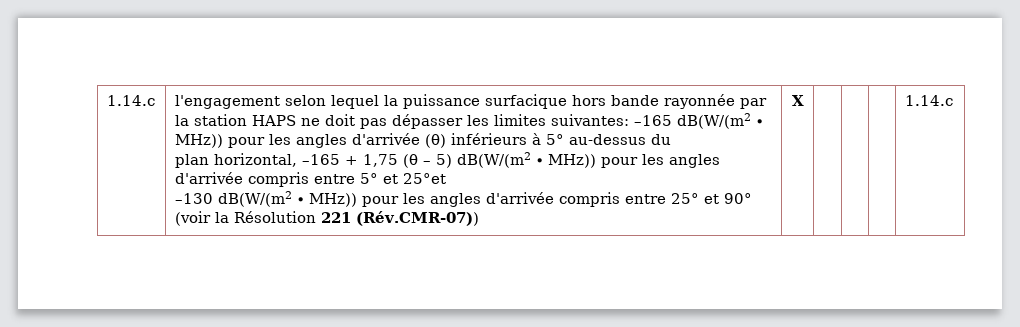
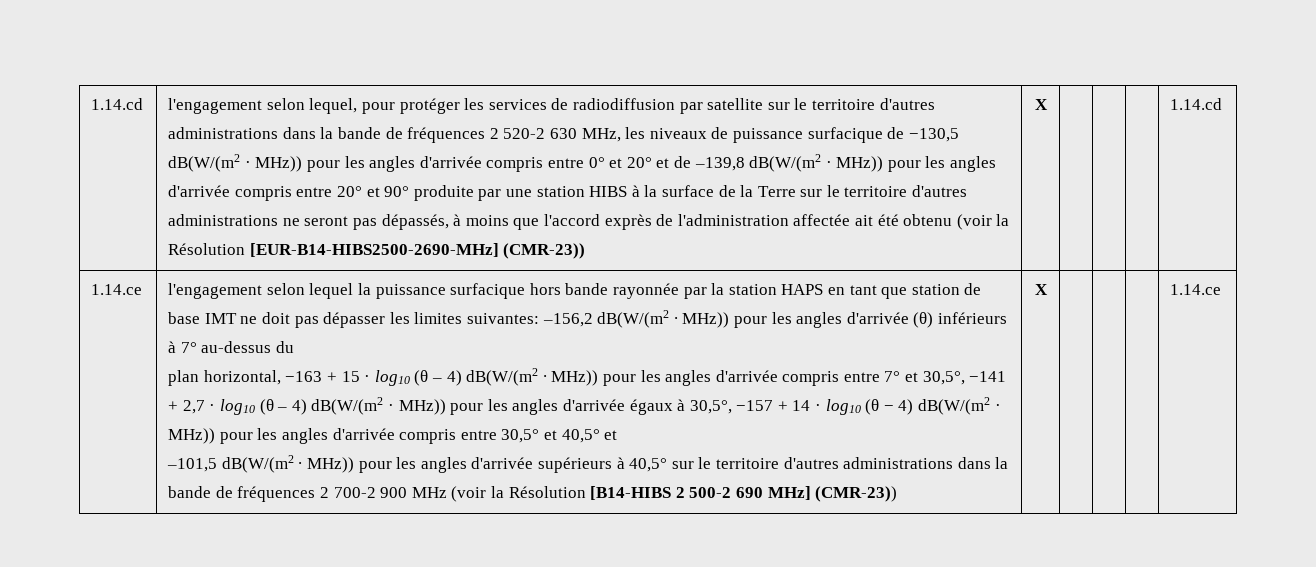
[106,95,155,106] 1.14.c -> [91,98,144,110] [168,98,935,114] [168,127,959,143] [168,154,997,172] [168,185,968,201] [168,214,1010,230] [168,243,586,259] [1034,99,1048,110] [1170,98,1223,110] [91,284,143,295] 1.14.cd | l'engagement selon lequel, pour protéger les services de radiodiffusion par satellite sur le territoire d'autres administrations dans la bande de fréquences 2 520-2 630 MHz, les niveaux de puissance surfacique de −130,5 dB(W/(m2 · MHz)) pour les angles d'arrivée compris entre 0° et 20° et de –139,8 dB(W/(m2 · MHz)) pour les angles d'arrivée compris entre 20° et 90° produite par une station HIBS à la surface de la Terre sur le territoire d'autres administrations ne seront pas dépassés, à moins que l'accord exprès de l'administration affectée ait été obtenu (voir la Résolution [EUR-B14-HIBS2500-2690-MHz] (CMR-23)) | X | | | | 1.14.cd // 1.14.ce
(296, 120) none -> [827,283,982,299] [168,312,237,324] en tant que station de base IMT
[633,115,672,126] –165 -> [542,313,593,327] –156,2
[545,134,564,145] 5° -> [180,342,197,353] 7°
[301,152,720,168] [174,172,446,187] [174,191,752,207] [174,211,479,226] [791,95,804,106] [904,95,953,106] –165 + 1,75 (θ – 5) dB(W/(m2 ∙ MHz)) pour les angles d'arrivée compris entre 5° et 25°et // –130 dB(W/(m2 ∙ MHz)) pour les angles d'arrivée compris entre 25° et 90° (voir la Résolution 221 (Rév.CMR-07)) | X | | | | 1.14.c -> [285,368,1007,386] [168,397,1001,415] [168,428,618,444] [167,455,1009,473] [168,486,898,502] [1034,284,1048,295] [1170,284,1222,295] −163 + 15 · log10 (θ – 4) dB(W/(m2 ∙ MHz)) pour les angles d'arrivée compris entre 7° et 30,5°, −141 + 2,7 · log10 (θ – 4) dB(W/(m2 · MHz)) pour les angles d'arrivée égaux à 30,5°, −157 + 14 · log10 (θ − 4) dB(W/(m2 · MHz)) pour les angles d'arrivée compris entre 30,5° et 40,5° et // –101,5 dB(W/(m2 ∙ MHz)) pour les angles d'arrivée supérieurs à 40,5° sur le territoire d'autres administrations dans la bande de fréquences 2 700-2 900 MHz (voir la Résolution [B14-HIBS 2 500-2 690 MHz] (CMR-23)) | X | | | | 1.14.ce

